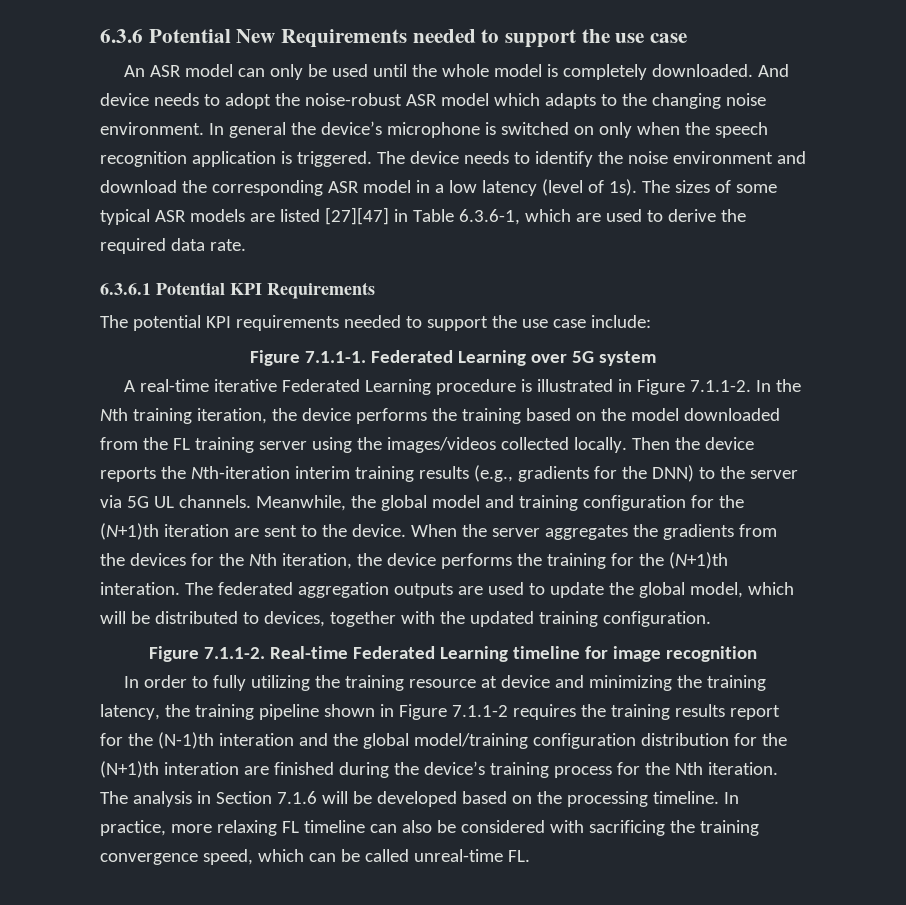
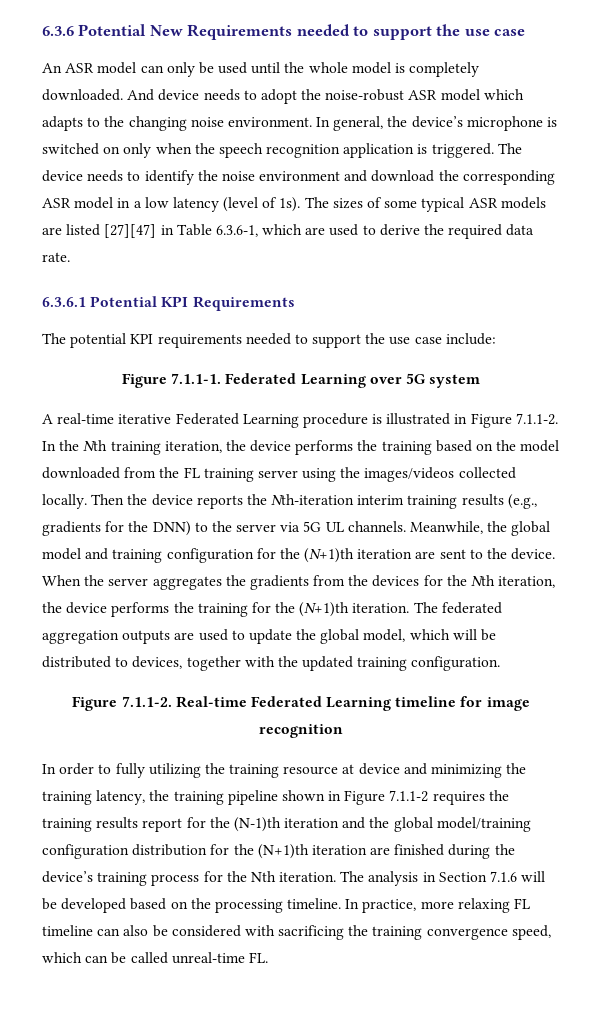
[228,122,286,138] general -> [333,116,384,131] general,
[100,582,180,595] interation. -> [352,603,410,613] iteration.
[218,733,294,746] interation -> [284,818,340,828] iteration
[163,762,239,775] interation -> [311,845,367,855] iteration

